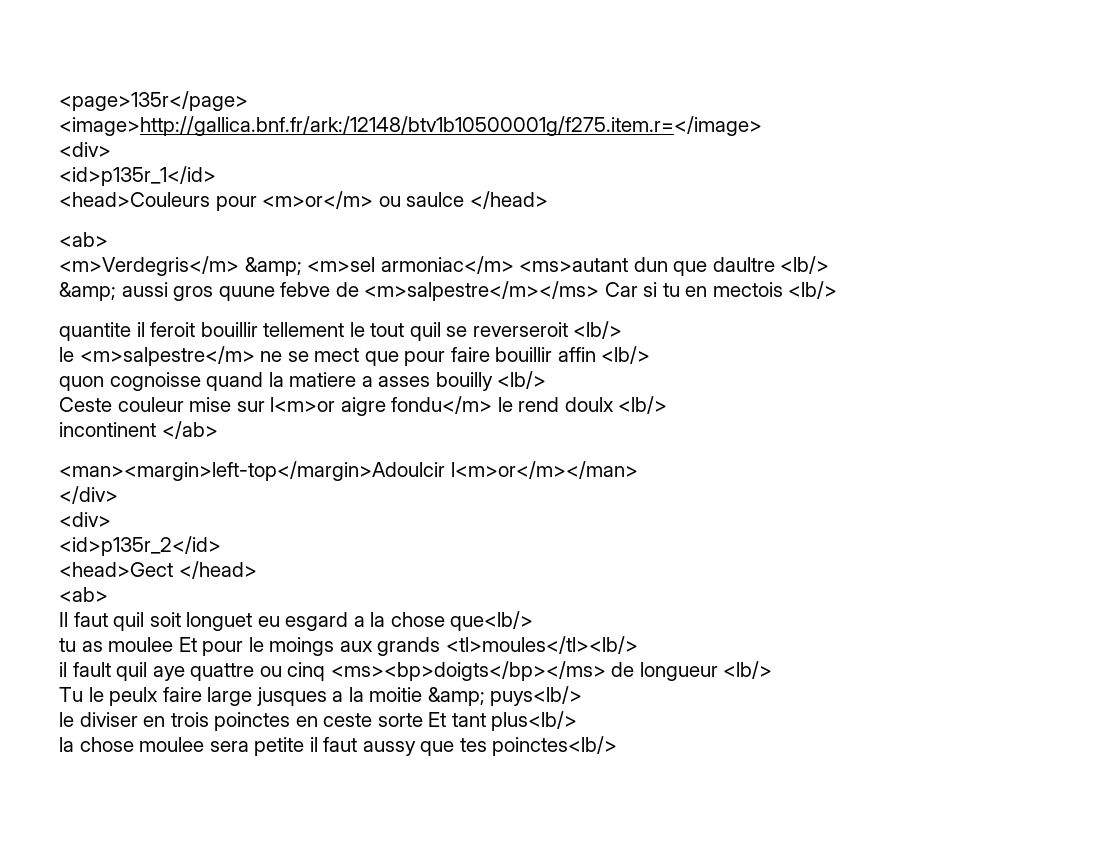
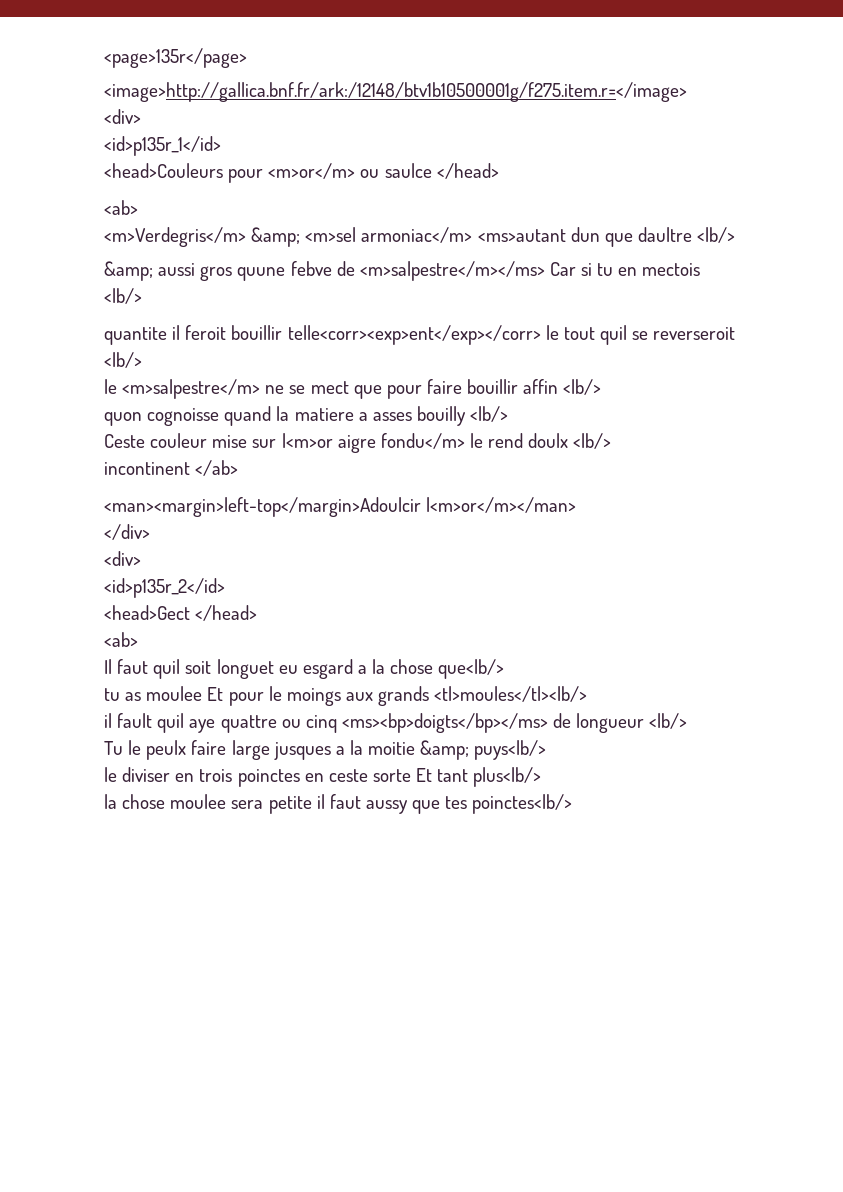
[263,322,345,337] tellement -> [287,325,541,345] telle<corr><exp>ent</exp></corr>

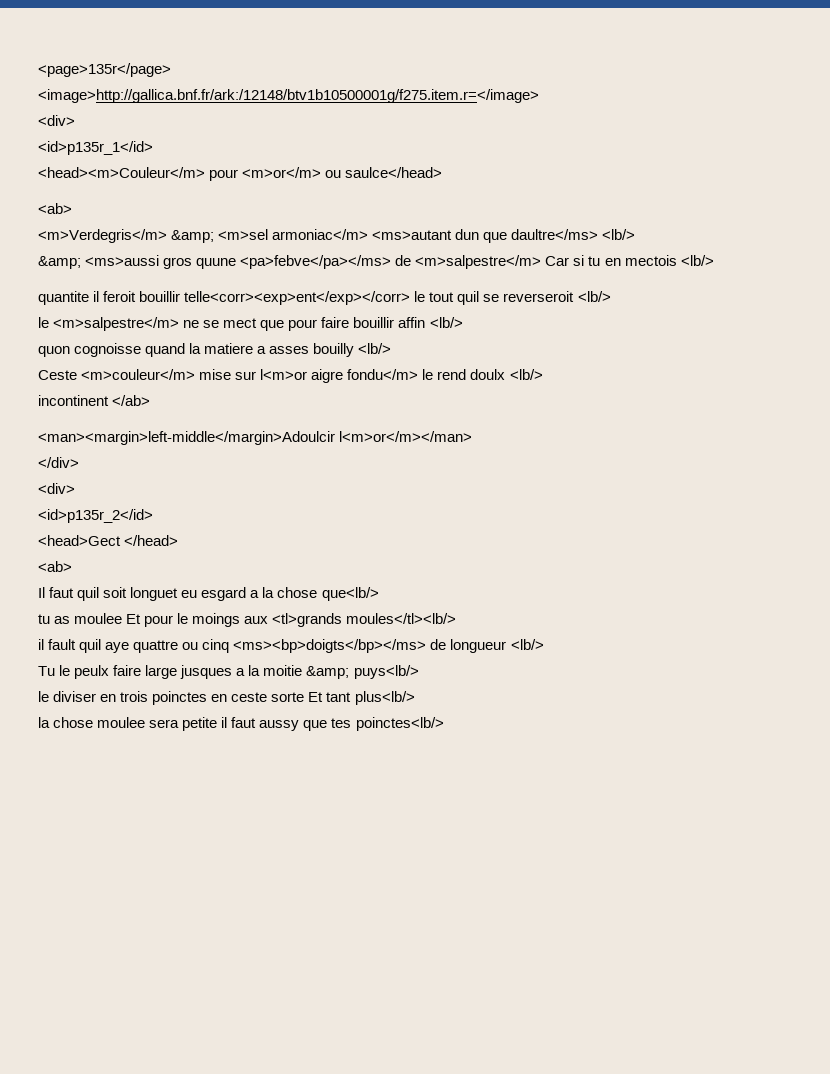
[104,163,223,178] <head>Couleurs -> [38,167,205,178] <head><m>Couleur</m>
[384,163,499,179] saulce </head> -> [345,167,443,178] saulce</head>
[637,227,692,242] daultre -> [511,229,599,240] daultre</ms>
[158,263,196,276] aussi -> [85,255,160,266] <ms>aussi
[290,261,545,281] febve de <m>salpestre</m></ms> -> [240,255,542,269] <pa>febve</pa></ms> de <m>salpestre</m>
[150,433,208,448] couleur -> [81,369,196,380] <m>couleur</m>
[104,497,421,517] <man><margin>left-top</margin>Adoulcir -> [38,431,335,445] <man><margin>left-middle</margin>Adoulcir
[378,686,588,706] grands <tl>moules</tl><lb/> -> [272,613,457,627] <tl>grands moules</tl><lb/>

